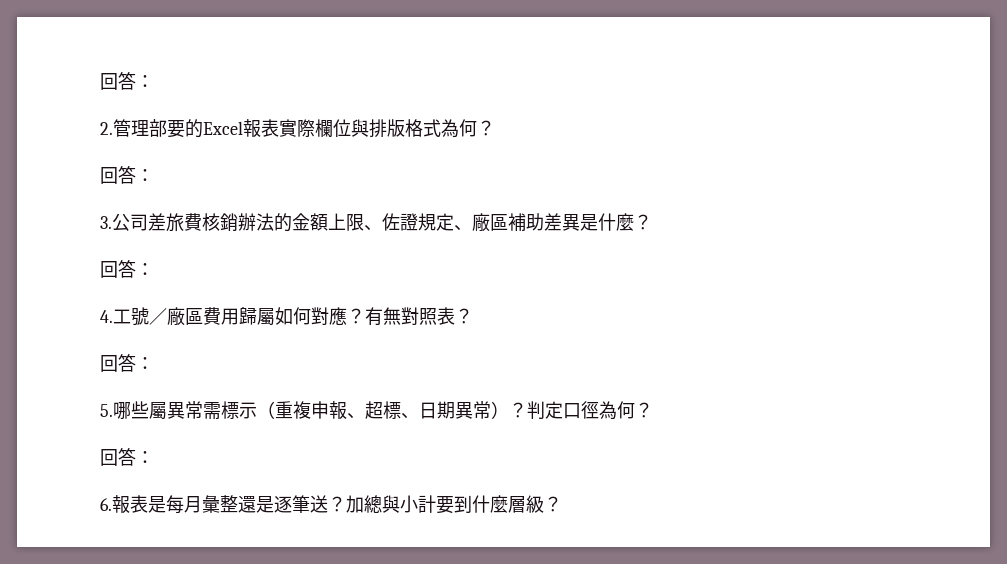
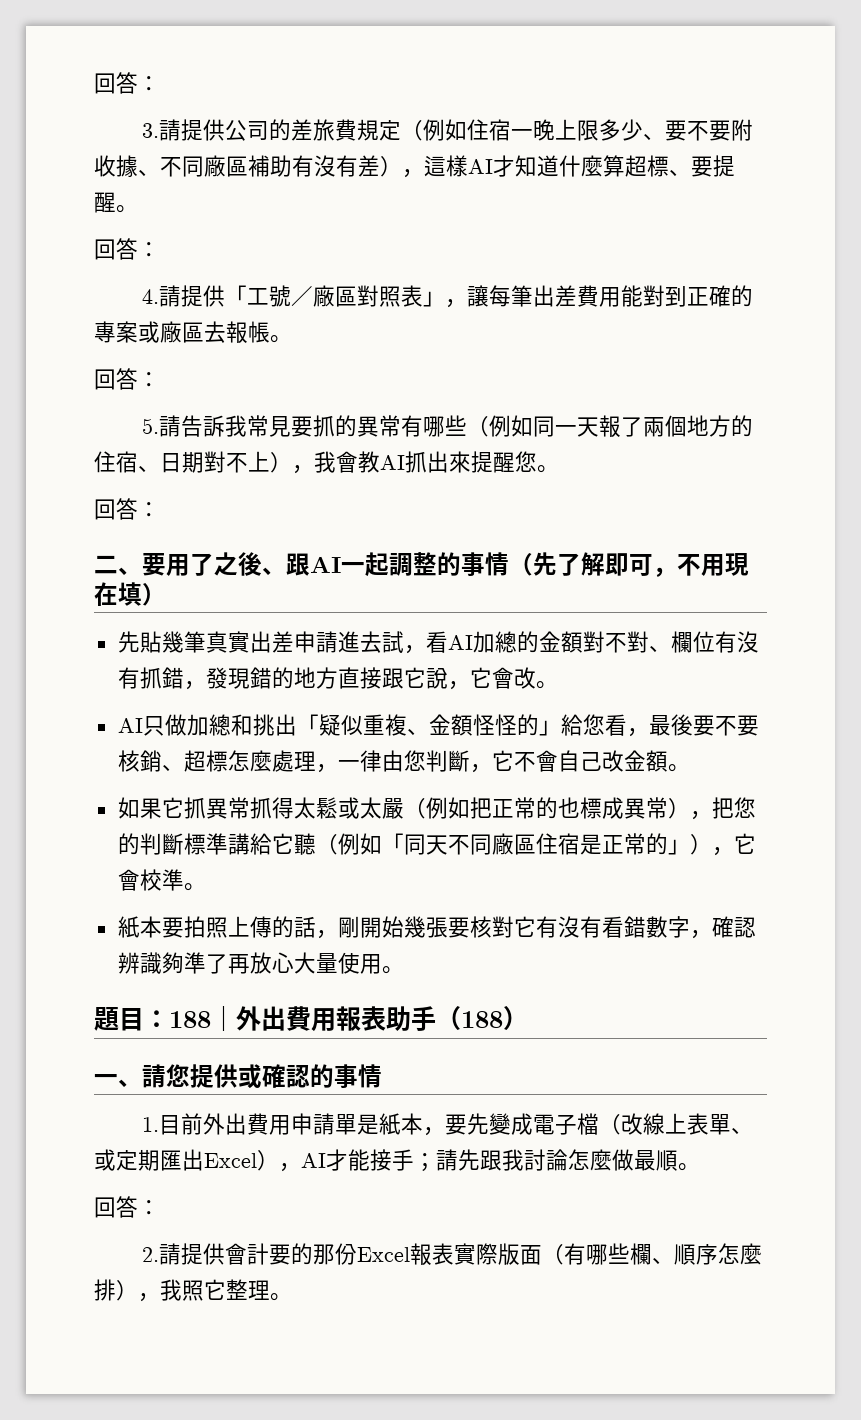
[100,72,154,90] [100,119,495,138] [100,166,154,184] [100,213,652,232] 回答： // 2.管理部要的Excel報表實際欄位與排版格式為何？ // 回答： // 3.公司差旅費核銷辦法的金額上限、佐證規定、廠區補助差異是什麼？ -> [94,72,160,94] [142,119,754,141] [94,155,735,178] [94,192,138,213] 回答： // 3.請提供公司的差旅費規定（例如住宿一晚上限多少、要不要附收據、不同廠區補助有沒有差），這樣AI才知道什麼算超標、要提醒。
(113, 316) none -> [159,285,248,307] 請提供「
[203,306,473,326] [100,354,154,372] [100,401,653,420] [100,448,154,466] [100,495,562,514] 費用歸屬如何對應？有無對照表？ // 回答： // 5.哪些屬異常需標示（重複申報、超標、日期異常）？判定口徑為何？ // 回答： // 6.報表是每月彙整還是逐筆送？加總與小計要到什麼層級？ -> [357,285,754,308] [94,321,292,344] [94,368,160,390] [142,415,754,438] [94,451,559,474] [94,498,160,520] [94,552,749,577] [94,582,166,606] [117,631,759,654] [117,667,558,690] [117,714,759,737] [117,750,690,773] [117,797,756,820] [117,833,756,856] [117,869,206,891] [117,916,756,939] [117,952,404,974] [94,1006,528,1032] [94,1064,382,1089] [142,1113,754,1136] [94,1149,700,1172] [94,1196,160,1218] [142,1243,763,1266] [94,1279,292,1302] 對照表」，讓每筆出差費用能對到正確的專案或廠區去報帳。 // 回答： // 5.請告訴我常見要抓的異常有哪些（例如同一天報了兩個地方的住宿、日期對不上），我會教AI抓出來提醒您。 // 回答： // 二、要用了之後、跟AI一起調整的事情（先了解即可，不用現在填） // 先貼幾筆真實出差申請進去試，看AI加總的金額對不對、欄位有沒有抓錯，發現錯的地方直接跟它說，它會改。 // AI只做加總和挑出「疑似重複、金額怪怪的」給您看，最後要不要核銷、超標怎麼處理，一律由您判斷，它不會自己改金額。 // 如果它抓異常抓得太鬆或太嚴（例如把正常的也標成異常），把您的判斷標準講給它聽（例如「同天不同廠區住宿是正常的」），它會校準。 // 紙本要拍照上傳的話，剛開始幾張要核對它有沒有看錯數字，確認辨識夠準了再放心大量使用。 // 題目：188｜外出費用報表助手（188） // 一、請您提供或確認的事情 // 1.目前外出費用申請單是紙本，要先變成電子檔（改線上表單、或定期匯出Excel），AI才能接手；請先跟我討論怎麼做最順。 // 回答： // 2.請提供會計要的那份Excel報表實際版面（有哪些欄、順序怎麼排），我照它整理。

